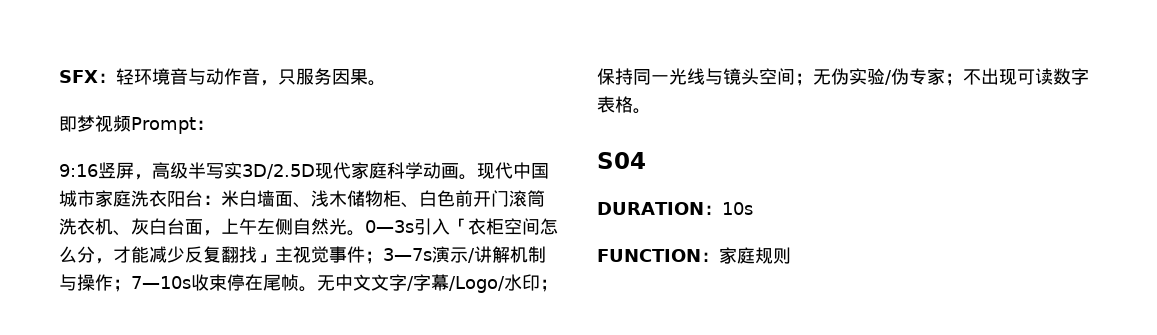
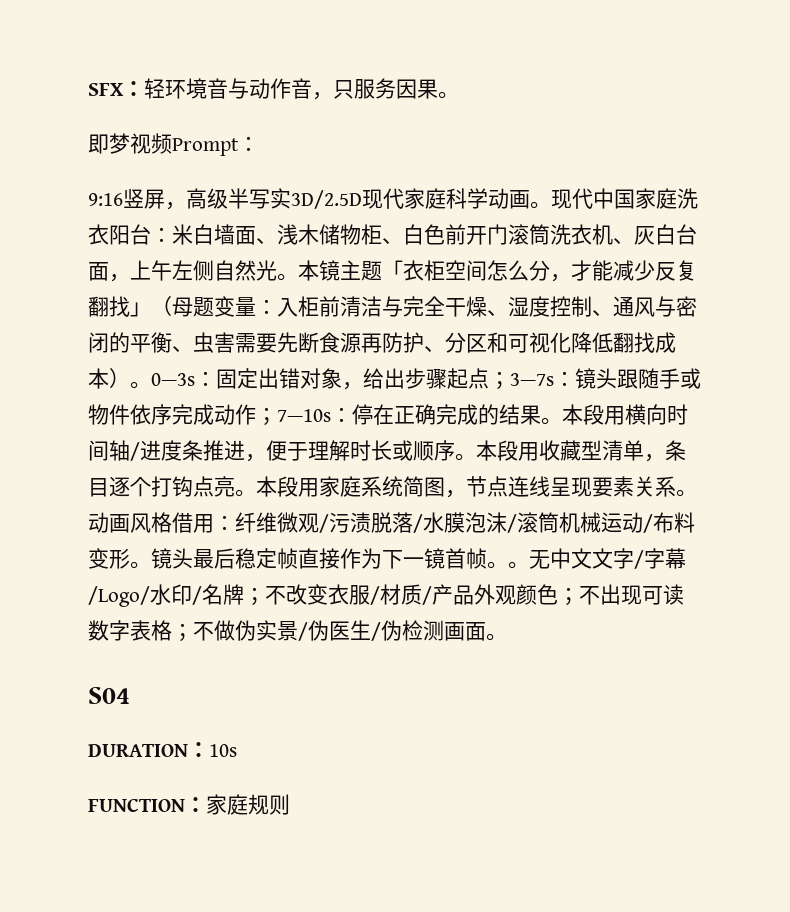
[59,190,95,207] 城市 -> (635, 199) none
[365,218,450,235] 0—3s引入 -> [298,260,382,281] 本镜主题
[275,246,546,264] [59,274,299,292] 主视觉事件；3—7s演示/讲解机制与操作；7—10s收束停在尾帧 -> [151,296,697,317] [88,332,676,353] [88,368,701,390] [88,404,688,426] [88,440,686,462] [88,476,697,498] [88,512,695,533] [88,548,508,569] （母题变量：入柜前清洁与完全干燥、湿度控制、通风与密闭的平衡、虫害需要先断食源再防护、分区和可视化降低翻找成本）。0—3s：固定出错对象，给出步骤起点；3—7s：镜头跟随手或物件依序完成动作；7—10s：停在正确完成的结果。本段用横向时间轴/进度条推进，便于理解时长或顺序。本段用收藏型清单，条目逐个打钩点亮。本段用家庭系统简图，节点连线呈现要素关系。动画风格借用：纤维微观/污渍脱落/水膜泡沫/滚筒机械运动/布料变形。镜头最后稳定帧直接作为下一镜首帧。
[540,279,558,292] [597,68,945,86] ；保持同一光线与镜头空间；无伪实验/伪专家 -> [192,584,558,606] /名牌；不改变衣服/材质/产品外观颜色
(633, 104) none -> [172,620,486,642] ；不做伪实景/伪医生/伪检测画面

